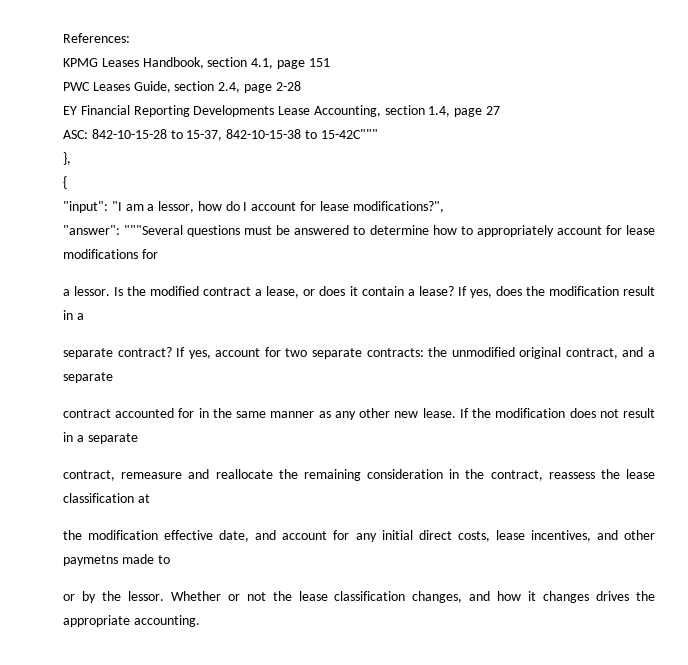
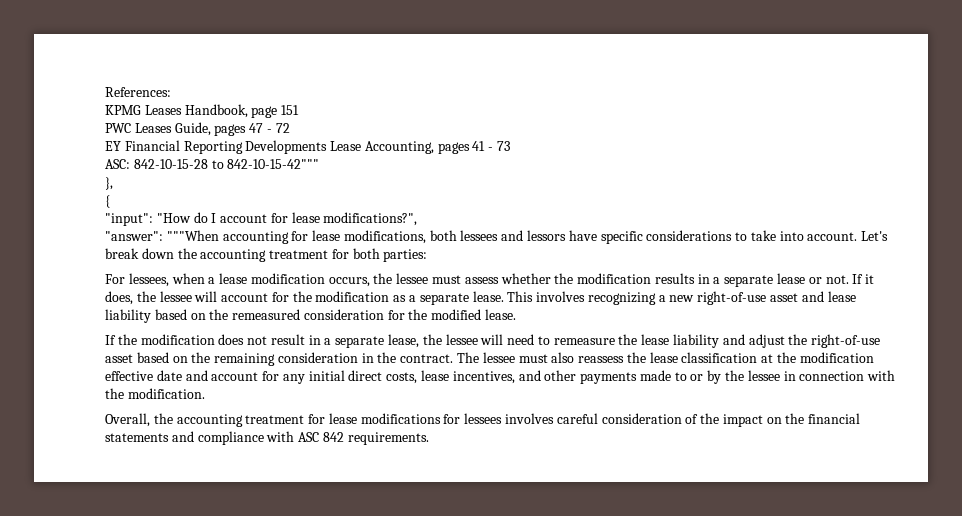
[207,57,274,69] section 4.1, -> (248, 111) none
[174,81,301,93] section 2.4, page 2-28 -> [214,123,290,136] pages 47 - 72
[384,105,501,117] section 1.4, page 27 -> [437,141,511,154] pages 41 - 73
[186,129,378,141] 15-37, 842-10-15-38 to 15-42C""" -> [227,159,320,169] 842-10-15-42"""
[111,201,222,213] "I am a lessor, how -> [156,213,191,223] "How
[124,225,656,237] [63,249,158,259] [63,286,655,298] [63,310,84,320] [63,347,655,359] [63,372,113,383] [63,408,456,420] """Several questions must be answered to determine how to appropriately account for lease modifications for // a lessor. Is the modified contract a lease, or does it contain a lease? If yes, does the modification result in a // separate contract? If yes, account for two separate contracts: the unmodified original contract, and a separate // contract accounted for in the same manner as any other new lease. -> [166,230,889,244] [105,248,428,262] [105,273,875,287] [105,291,856,305] [105,309,517,323] """When accounting for lease modifications, both lessees and lessors have specific considerations to take into account. Let's break down the accounting treatment for both parties: // For lessees, when a lease modification occurs, the lessee must assess whether the modification results in a separate lease or not. If it does, the lessee will account for the modification as a separate lease. This involves recognizing a new right-of-use asset and lease liability based on the remeasured consideration for the modified lease. //
[63,469,273,481] // contract, remeasure and reallocate -> [388,334,881,348] [105,352,188,363] lease, the lessee will need to remeasure the lease liability and adjust the right-of-use asset based on
[490,470,543,481] contract, -> [400,352,575,363] contract. The lessee must also
(150, 498) // -> (774, 358) none
[219,530,250,542] date, -> [156,370,182,381] date
[63,555,118,566] paymetns -> [580,372,638,384] payments
(170, 559) // -> (687, 376) none
[127,591,655,603] [63,615,200,627] lessor. Whether or not the lease classification changes, and how it changes drives the appropriate accounting. -> [747,370,896,381] [105,388,205,399] [105,413,861,427] [105,431,429,445] lessee in connection with the modification. // Overall, the accounting treatment for lease modifications for lessees involves careful consideration of the impact on the financial statements and compliance with ASC 842 requirements.

